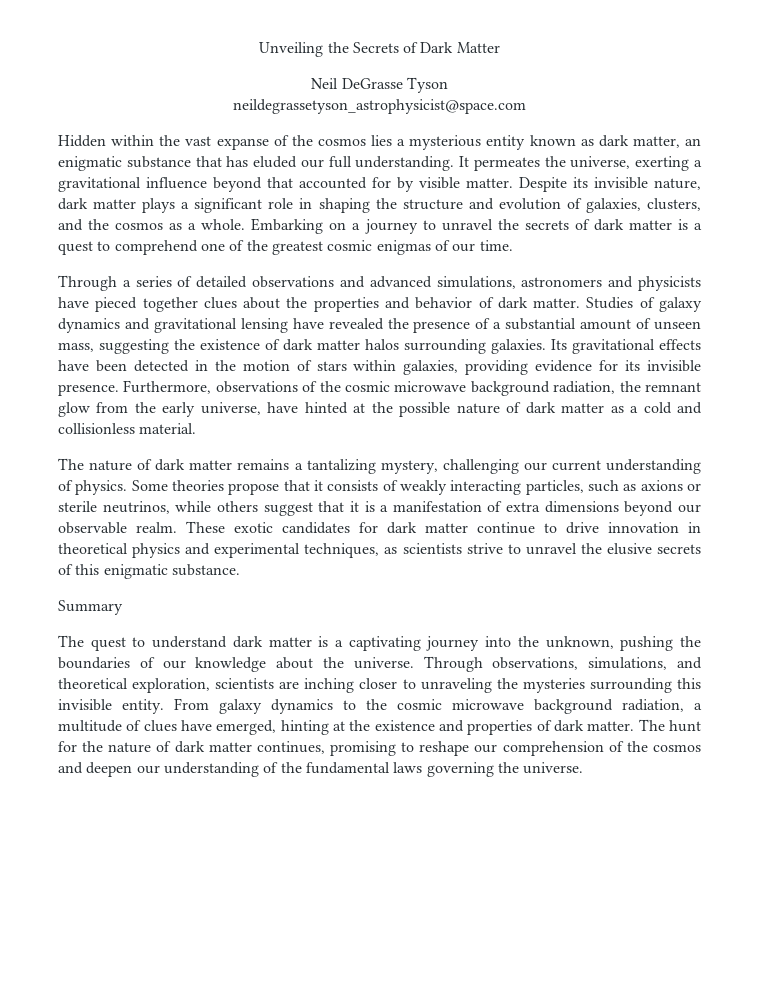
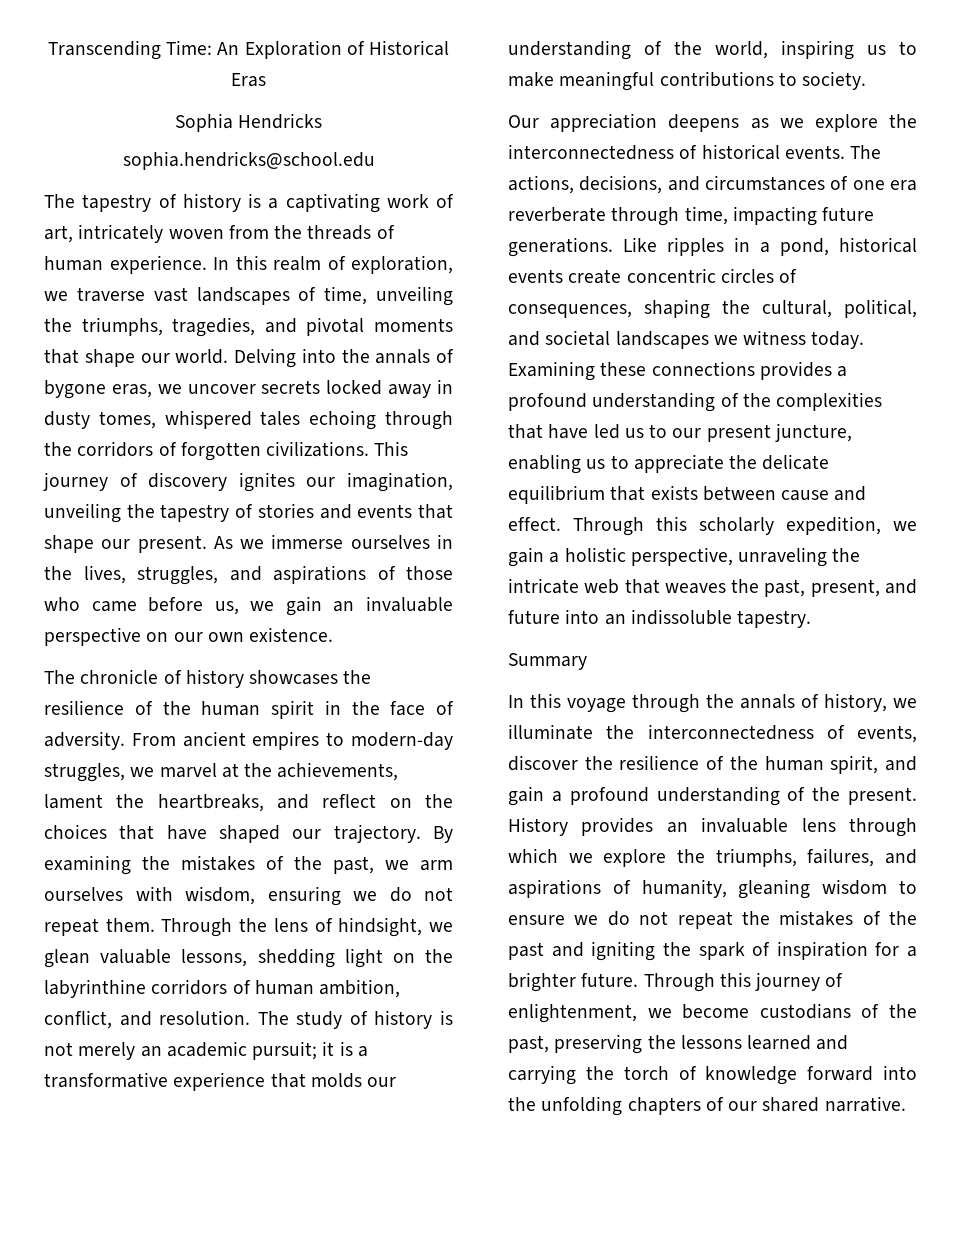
[259,42,500,57] [311,77,448,93] [233,99,526,114] [58,135,701,150] [58,156,702,171] [58,177,701,192] [58,198,701,213] [58,218,702,234] [58,240,513,255] [58,275,701,291] [58,297,703,312] [58,318,701,333] [58,339,701,354] [58,360,702,375] [58,380,702,396] [58,402,702,417] [58,423,197,434] [58,458,701,474] [58,480,702,495] [58,501,702,516] [58,521,701,534] [58,543,702,558] [58,564,240,579] [58,600,123,615] [58,635,701,651] [58,656,702,672] [58,678,701,693] [58,698,702,714] [58,719,702,735] [58,741,701,756] [58,762,584,777] Unveiling the Secrets of Dark Matter // Neil DeGrasse Tyson // neildegrassetyson_astrophysicist@space.com // Hidden within the vast expanse of the cosmos lies a mysterious entity known as dark matter, an enigmatic substance that has eluded our full understanding. It permeates the universe, exerting a gravitational influence beyond that accounted for by visible matter. Despite its invisible nature, dark matter plays a significant role in shaping the structure and evolution of galaxies, clusters, and the cosmos as a whole. Embarking on a journey to unravel the secrets of dark matter is a quest to comprehend one of the greatest cosmic enigmas of our time. // Through a series of detailed observations and advanced simulations, astronomers and physicists have pieced together clues about the properties and behavior of dark matter. Studies of galaxy dynamics and gravitational lensing have revealed the presence of a substantial amount of unseen mass, suggesting the existence of dark matter halos surrounding galaxies. Its gravitational effects have been detected in the motion of stars within galaxies, providing evidence for its invisible presence. Furthermore, observations of the cosmic microwave background radiation, the remnant glow from the early universe, have hinted at the possible nature of dark matter as a cold and collisionless material. // The nature of dark matter remains a tantalizing mystery, challenging our current understanding of physics. Some theories propose that it consists of weakly interacting particles, such as axions or sterile neutrinos, while others suggest that it is a manifestation of extra dimensions beyond our observable realm. These exotic candidates for dark matter continue to drive innovation in theoretical physics and experimental techniques, as scientists strive to unravel the elusive secrets of this enigmatic substance. // Summary // The quest to understand dark matter is a captivating journey into the unknown, pushing the boundaries of our knowledge about the universe. Through observations, simulations, and theoretical exploration, scientists are inching closer to unraveling the mysteries surrounding this invisible entity. From galaxy dynamics to the cosmic microwave background radiation, a multitude of clues have emerged, hinting at the existence and properties of dark matter. The hunt for the nature of dark matter continues, promising to reshape our comprehension of the cosmos and deepen our understanding of the fundamental laws governing the universe. -> [47,40,450,60] [231,73,266,87] [174,113,323,132] [122,151,375,170] [44,193,454,213] [44,224,395,243] [44,255,453,274] [44,286,453,306] [44,317,453,337] [44,348,454,368] [44,379,453,399] [44,410,454,430] [44,441,409,461] [43,472,454,492] [44,503,454,523] [44,534,453,553] [44,565,453,585] [44,596,453,616] [44,627,334,646] [44,669,372,688] [44,700,454,719] [44,731,454,750] [44,762,399,782] [44,794,453,812] [44,824,453,843] [44,855,453,875] [44,886,453,906] [44,917,454,937] [44,948,454,968] [44,979,401,998] [44,1010,453,1029] [44,1041,368,1060] [44,1072,397,1091] [508,40,917,60] [508,71,867,91] [508,113,917,132] [508,144,882,160] [508,175,917,194] [508,206,875,226] [508,237,917,257] [508,268,798,284] [508,299,917,319] [508,330,865,349] [508,361,848,381] [508,392,883,412] [508,423,852,442] [508,454,830,474] [508,485,867,504] [508,516,917,536] [508,547,861,567] [508,578,917,597] [508,609,812,628] [508,653,587,670] [508,693,917,713] [508,724,917,743] [508,755,917,774] [508,786,917,806] [508,817,917,837] [508,848,917,867] [508,879,917,899] [508,910,917,929] [508,941,917,961] [508,972,844,992] [508,1003,917,1023] [508,1034,849,1054] [508,1065,917,1085] [508,1096,906,1116] Transcending Time: An Exploration of Historical Eras // Sophia Hendricks // sophia.hendricks@school.edu // The tapestry of history is a captivating work of art, intricately woven from the threads of human experience. In this realm of exploration, we traverse vast landscapes of time, unveiling the triumphs, tragedies, and pivotal moments that shape our world. Delving into the annals of bygone eras, we uncover secrets locked away in dusty tomes, whispered tales echoing through the corridors of forgotten civilizations. This journey of discovery ignites our imagination, unveiling the tapestry of stories and events that shape our present. As we immerse ourselves in the lives, struggles, and aspirations of those who came before us, we gain an invaluable perspective on our own existence. // The chronicle of history showcases the resilience of the human spirit in the face of adversity. From ancient empires to modern-day struggles, we marvel at the achievements, lament the heartbreaks, and reflect on the choices that have shaped our trajectory. By examining the mistakes of the past, we arm ourselves with wisdom, ensuring we do not repeat them. Through the lens of hindsight, we glean valuable lessons, shedding light on the labyrinthine corridors of human ambition, conflict, and resolution. The study of history is not merely an academic pursuit; it is a transformative experience that molds our understanding of the world, inspiring us to make meaningful contributions to society. // Our appreciation deepens as we explore the interconnectedness of historical events. The actions, decisions, and circumstances of one era reverberate through time, impacting future generations. Like ripples in a pond, historical events create concentric circles of consequences, shaping the cultural, political, and societal landscapes we witness today. Examining these connections provides a profound understanding of the complexities that have led us to our present juncture, enabling us to appreciate the delicate equilibrium that exists between cause and effect. Through this scholarly expedition, we gain a holistic perspective, unraveling the intricate web that weaves the past, present, and future into an indissoluble tapestry. // Summary // In this voyage through the annals of history, we illuminate the interconnectedness of events, discover the resilience of the human spirit, and gain a profound understanding of the present. History provides an invaluable lens through which we explore the triumphs, failures, and aspirations of humanity, gleaning wisdom to ensure we do not repeat the mistakes of the past and igniting the spark of inspiration for a brighter future. Through this journey of enlightenment, we become custodians of the past, preserving the lessons learned and carrying the torch of knowledge forward into the unfolding chapters of our shared narrative.

